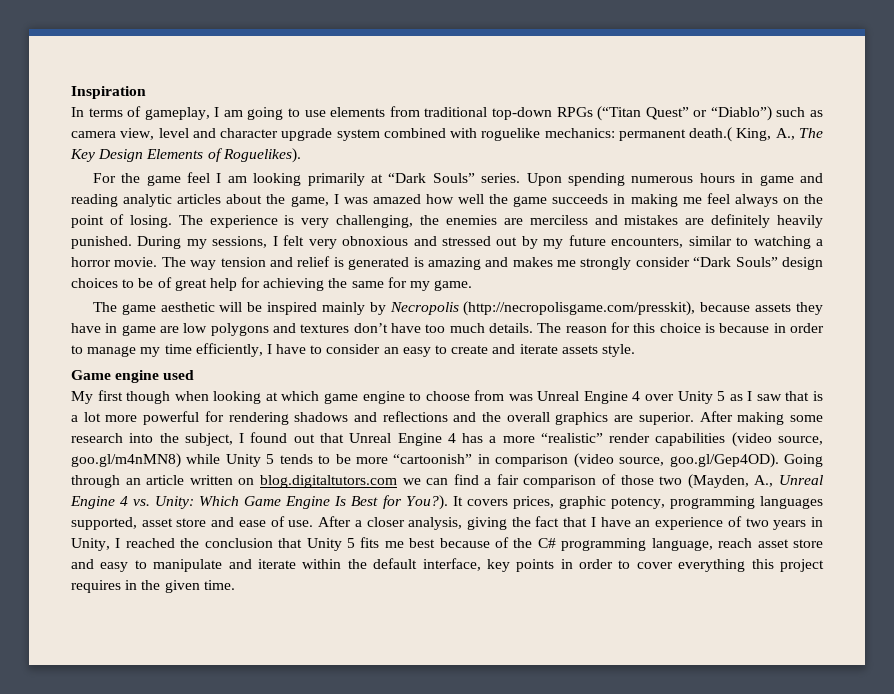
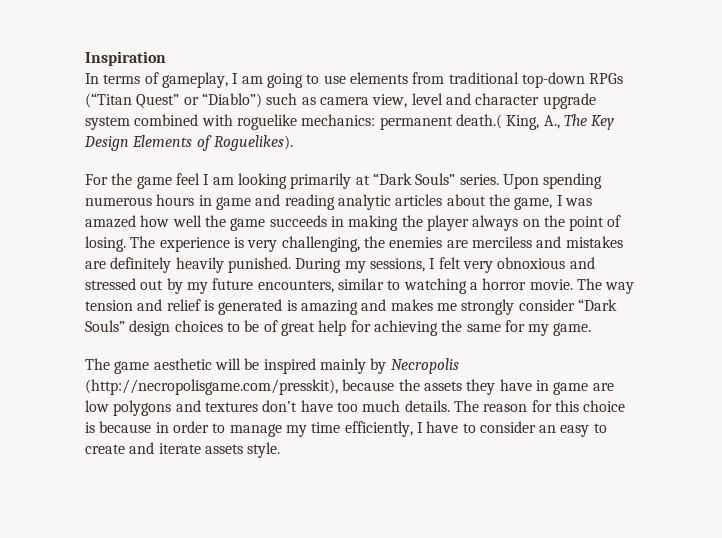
[682,193,730,204] me feel -> [401,215,469,231] the player
(751, 307) none -> [398,379,420,391] the
[71,370,195,383] [71,390,824,404] [71,411,824,425] [71,432,824,447] [71,453,824,468] [71,474,824,489] [70,495,823,510] [71,516,824,530] [71,537,824,551] [71,558,825,572] [71,580,235,593] // Game engine used // My first though when looking at which game engine to choose from was Unreal Engine 4 over Unity 5 as I saw that is a lot more powerful for rendering shadows and reflections and the overall graphics are superior. After making some research into the subject, I found out that Unreal Engine 4 has a more “realistic” render capabilities (video source, goo.gl/m4nMN8) while Unity 5 tends to be more “cartoonish” in comparison (video source, goo.gl/Gep4OD). Going through an article written on blog.digitaltutors.com we can find a fair comparison of those two (Mayden, A., Unreal Engine 4 vs. Unity: Which Game Engine Is Best for You?). It covers prices, graphic potency, programming languages supported, asset store and ease of use. After a closer analysis, giving the fact that I have an experience of two years in Unity, I reached the conclusion that Unity 5 fits me best because of the C# programming language, reach asset store and easy to manipulate and iterate within the default interface, key points in order to cover everything this project requires in the given time. -> (281, 450) none

